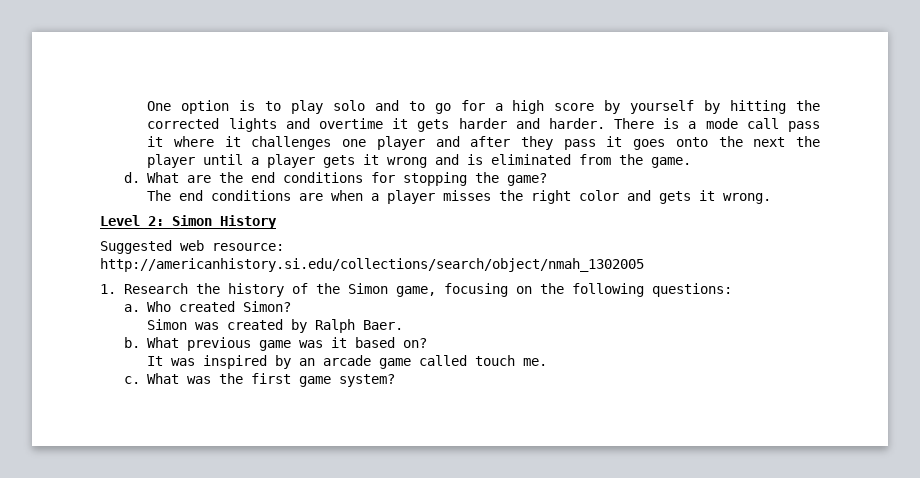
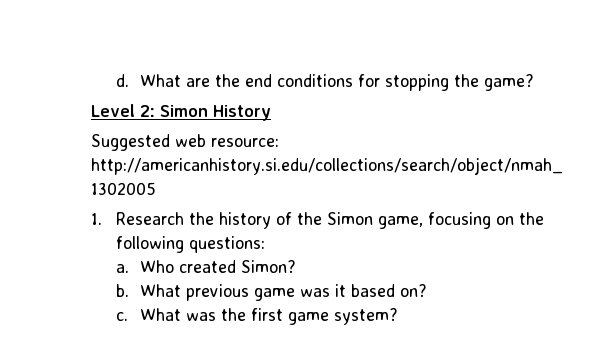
[147,100,820,114] [147,118,821,132] [147,136,820,150] [147,154,692,168] One option is to play solo and to go for a high score by yourself by hitting the corrected lights and overtime it gets harder and harder. There is a mode call pass it where it challenges one player and after they pass it goes onto the next the player until a player gets it wrong and is eliminated from the game. // -> (115, 80) none
[147,190,772,204] // The end conditions are when a player misses the right color and gets it wrong. -> (535, 82) none
[147,319,404,333] // Simon was created by Ralph Baer. -> (297, 266) none
[147,355,548,369] // It was inspired by an arcade game called touch me. -> (428, 290) none

